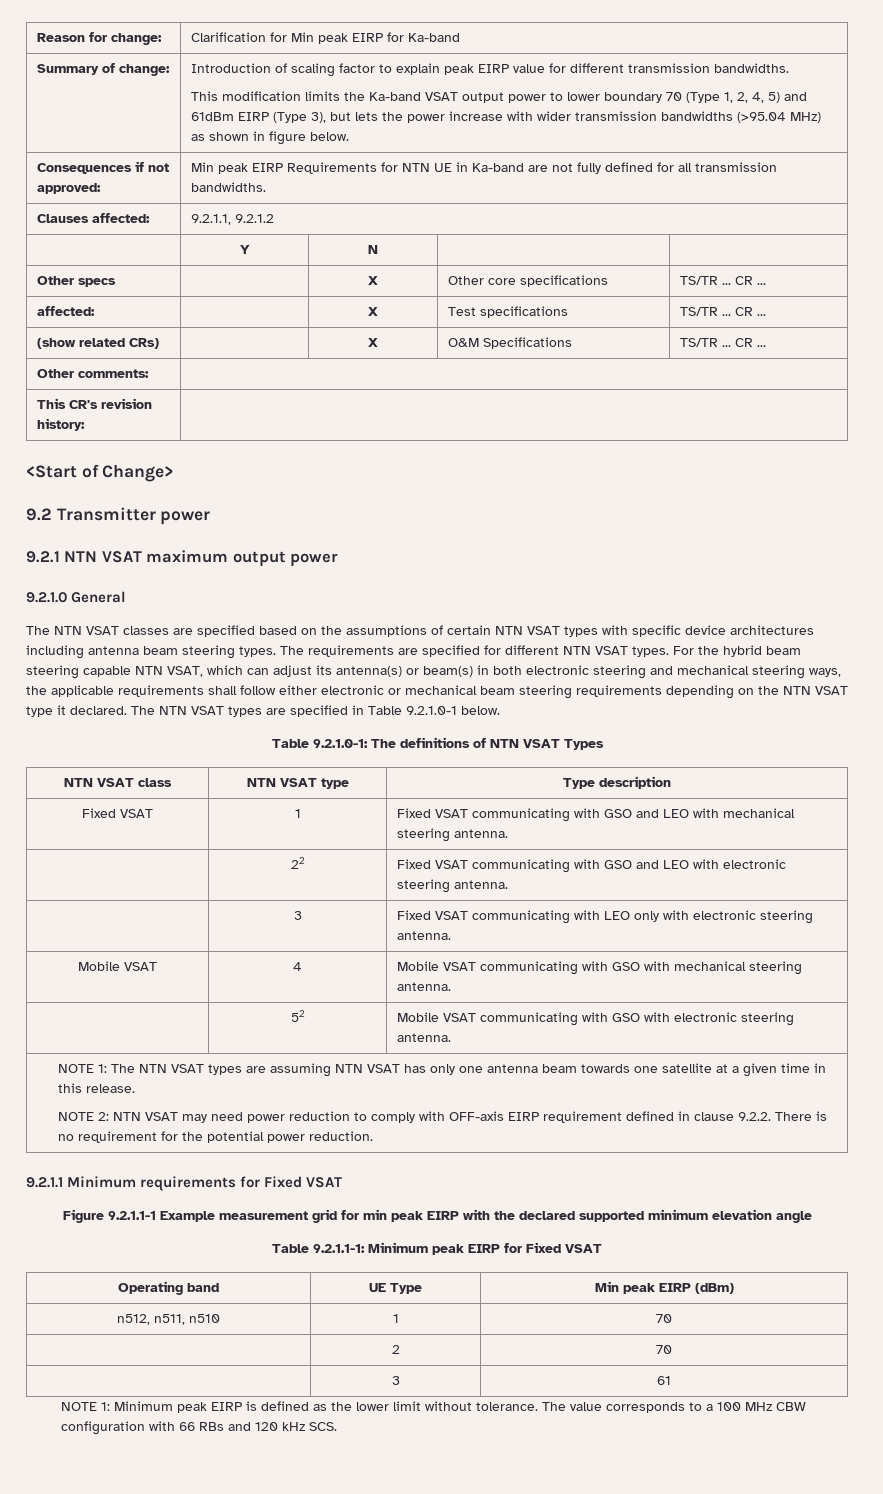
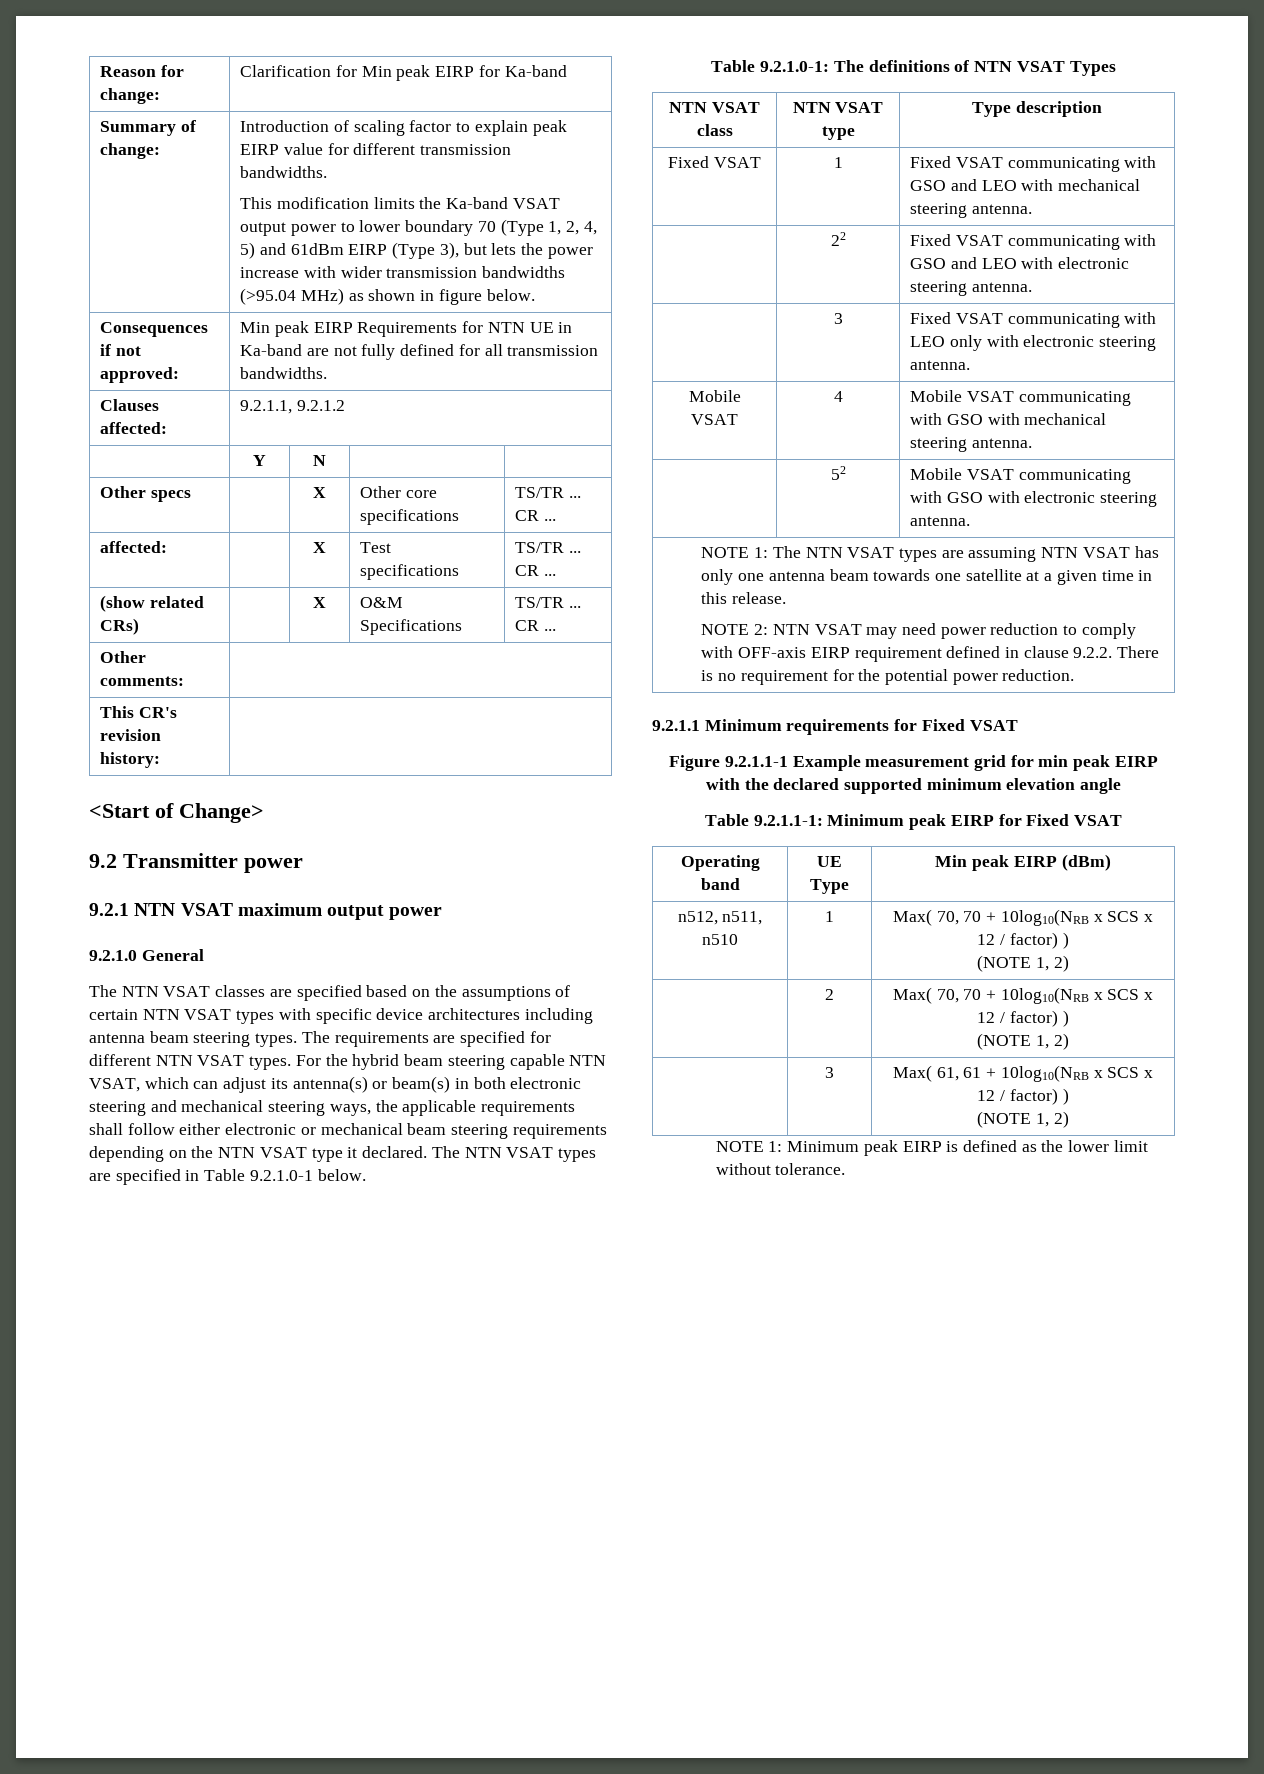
[656,1314,672,1323] 70 -> [892,909,1154,926] [977,932,1069,949] [977,955,1069,972] Max( 70, 70 + 10log10(NRB x SCS x 12 / factor) ) // (NOTE 1, 2)
[656,1345,672,1354] [391,1376,400,1385] 70 // | 3 | -> [892,987,1154,1004] [977,1010,1069,1027] [977,1033,1069,1050] [825,1067,834,1078] [892,1065,959,1082] Max( 70, 70 + 10log10(NRB x SCS x 12 / factor) ) // (NOTE 1, 2) // | 3 | Max( 61,
(671, 1380) none -> [986,1065,1154,1082] [977,1088,1069,1105] [977,1111,1069,1128] + 10log10(NRB x SCS x 12 / factor) ) // (NOTE 1, 2)
[541,1402,806,1413] [60,1421,337,1435] The value corresponds to a 100 MHz CBW configuration with 66 RBs and 120 kHz SCS. -> (846, 1169) none

